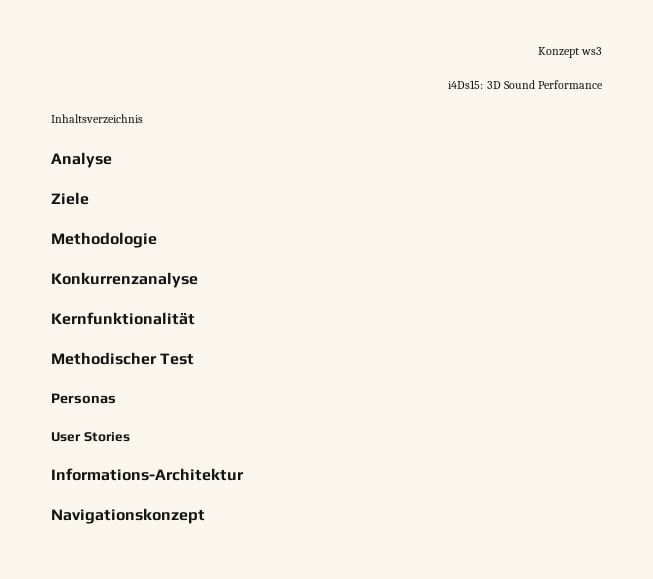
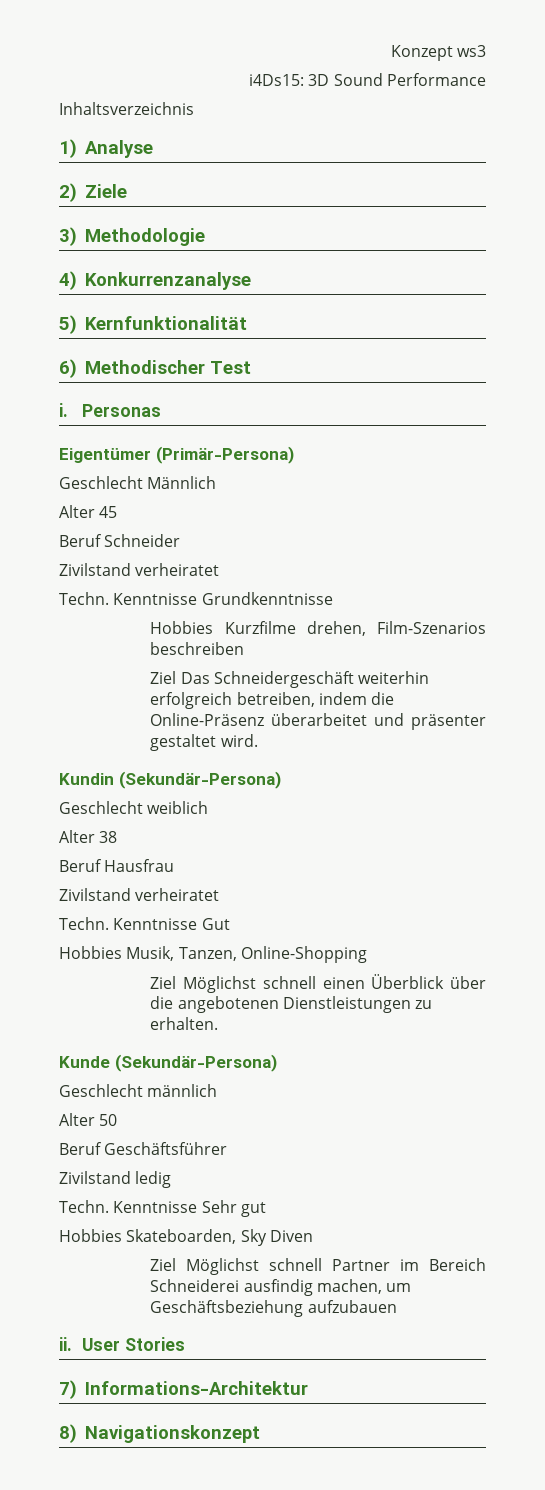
(143, 119) none -> [59,139,77,158] 1)
(112, 160) none -> [59,183,77,202] 2)
(89, 198) none -> [59,227,77,246] 3)
(157, 240) none -> [59,271,77,290] 4)
(198, 280) none -> [59,315,77,334] 5)
(195, 318) none -> [59,359,77,378] 6)
(195, 359) none -> [59,403,68,417] i.
(116, 398) none -> [59,446,294,464] [59,476,217,489] [59,505,118,518] [59,534,181,547] [59,563,220,576] [59,592,333,605] [150,621,487,636] [150,642,245,655] [150,671,430,688] [150,692,395,709] [150,713,486,730] [150,734,258,751] [59,771,281,789] [59,801,209,814] [59,830,118,843] [59,859,175,872] [59,888,220,901] [59,917,230,930] [59,946,367,963] [150,974,487,993] [150,996,433,1013] [150,1017,219,1030] [59,1054,277,1072] [59,1084,218,1097] [59,1113,118,1126] [59,1142,228,1155] [59,1171,172,1188] [59,1200,266,1217] [59,1229,313,1246] [150,1258,487,1275] [150,1279,412,1296] [150,1300,397,1317] [59,1337,72,1351] Eigentümer (Primär-Persona) // Geschlecht Männlich // Alter 45 // Beruf Schneider // Zivilstand verheiratet // Techn. Kenntnisse Grundkenntnisse // Hobbies Kurzfilme drehen, Film-Szenarios beschreiben // Ziel Das Schneidergeschäft weiterhin erfolgreich betreiben, indem die Online-Präsenz überarbeitet und präsenter gestaltet wird. // Kundin (Sekundär-Persona) // Geschlecht weiblich // Alter 38 // Beruf Hausfrau // Zivilstand verheiratet // Techn. Kenntnisse Gut // Hobbies Musik, Tanzen, Online-Shopping // Ziel Möglichst schnell einen Überblick über die angebotenen Dienstleistungen zu erhalten. // Kunde (Sekundär-Persona) // Geschlecht männlich // Alter 50 // Beruf Geschäftsführer // Zivilstand ledig // Techn. Kenntnisse Sehr gut // Hobbies Skateboarden, Sky Diven // Ziel Möglichst schnell Partner im Bereich Schneiderei ausfindig machen, um Geschäftsbeziehung aufzubauen // ii.
(130, 437) none -> [59,1380,77,1399] 7)
(244, 474) none -> [59,1424,77,1443] 8)

